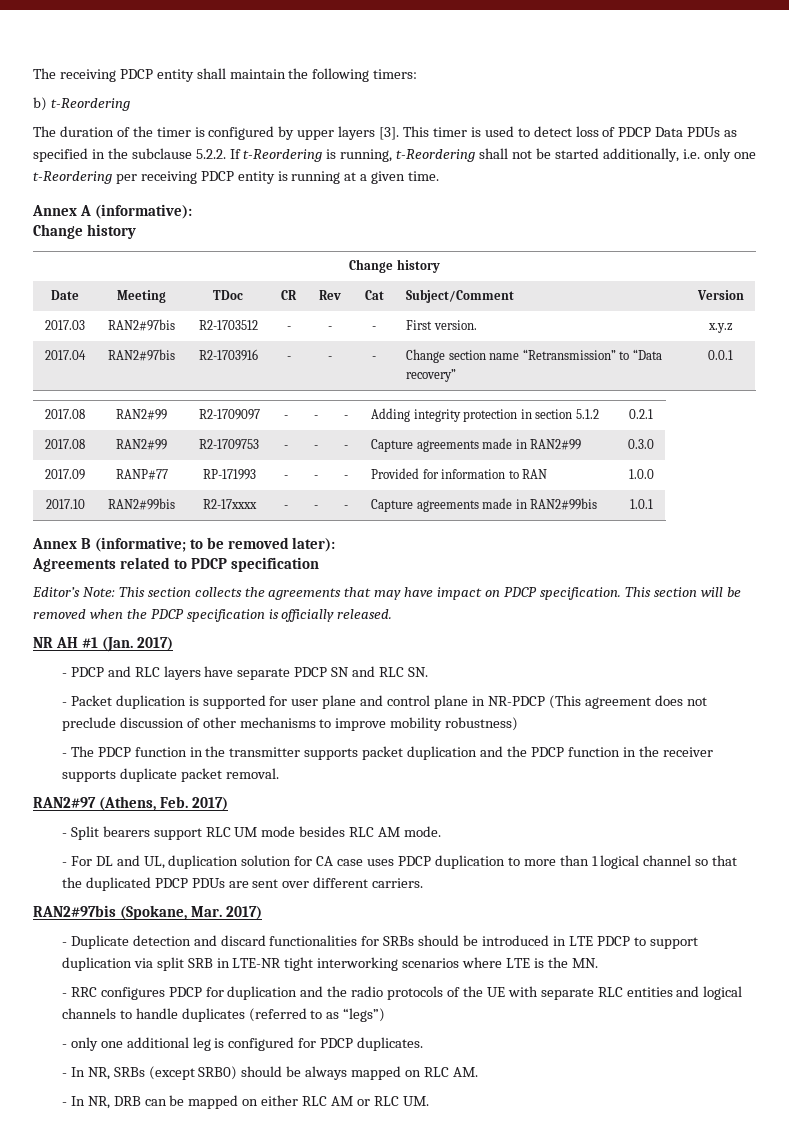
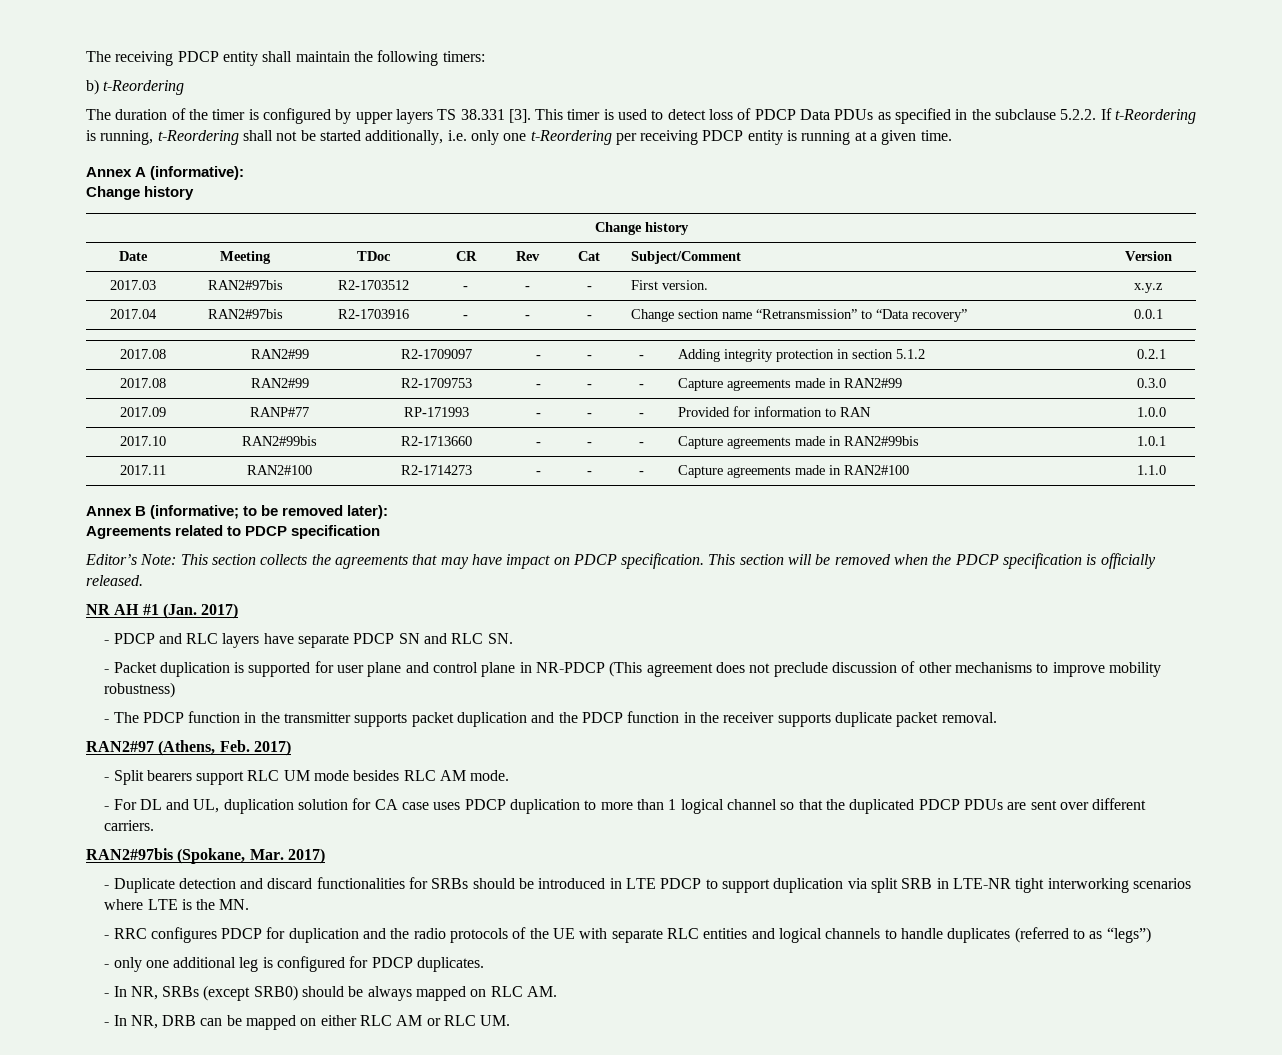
(376, 133) none -> [437,109,505,120] TS 38.331
[202,499,257,509] R2-17xxxx -> [400,436,472,446] R2-1713660
(653, 504) none -> [120,465,166,475] [247,465,312,475] [400,465,472,475] [535,471,541,475] [587,471,592,475] [638,471,644,475] [678,465,910,478] [1137,465,1166,475] // 2017.11 | RAN2#100 | R2-1714273 | - | - | - | Capture agreements made in RAN2#100 | 1.1.0

